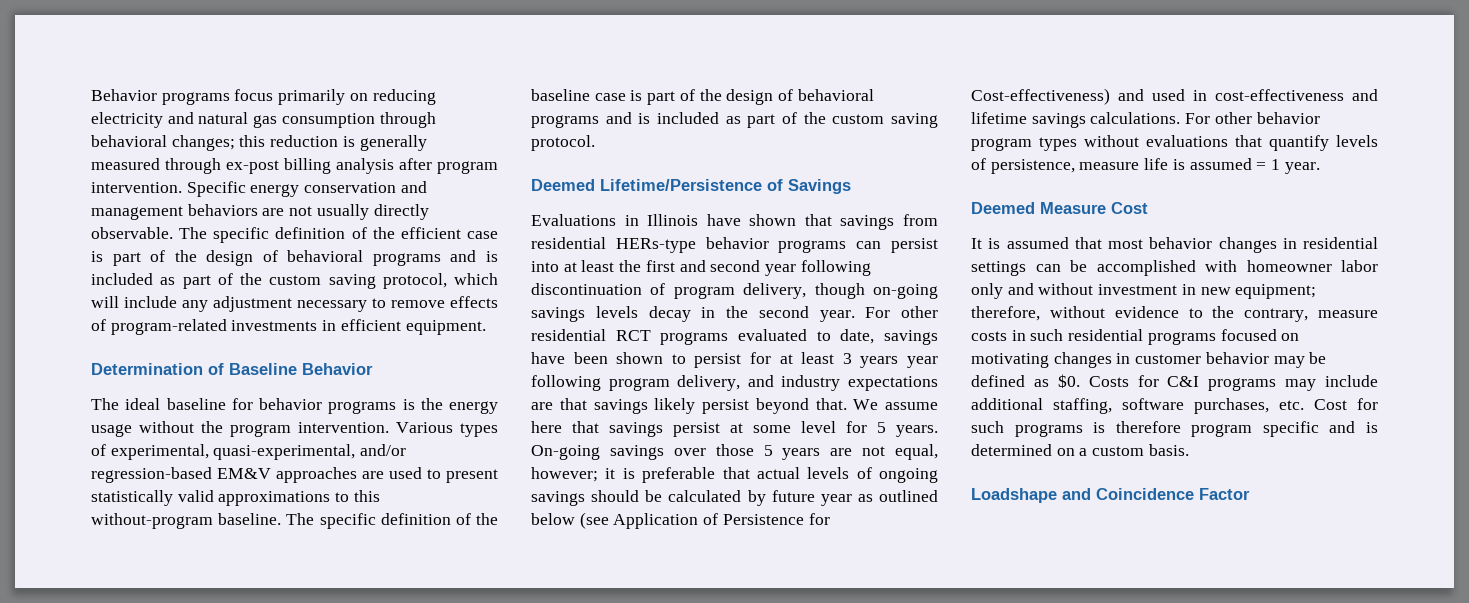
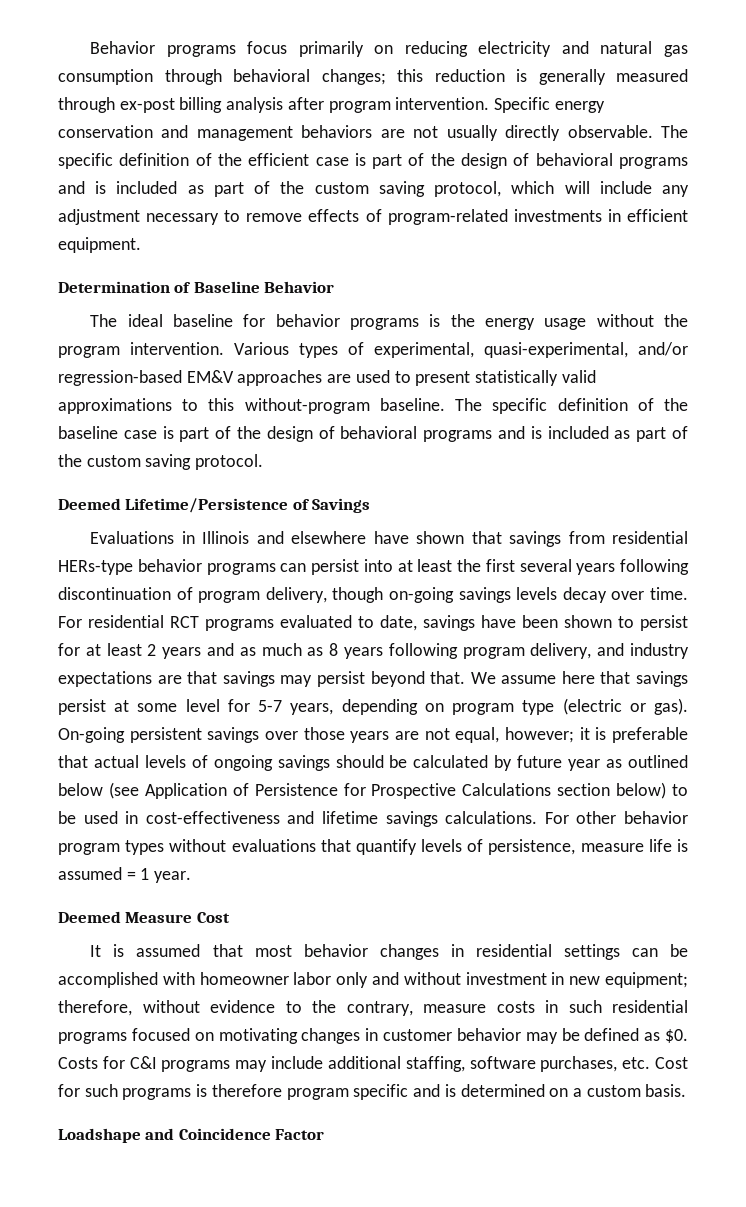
(699, 220) none -> [256,531,367,544] and elsewhere
[679,260,797,276] and second year -> [519,559,616,575] several years
[701,306,938,322] in the second year. For other -> [611,587,689,600] [58,616,82,628] over time. For
[842,353,938,368] 3 years year -> [147,643,384,659] 2 years and as much as 8 years
[654,398,696,414] likely -> [280,675,313,687] may
[877,422,938,437] [531,445,600,460] 5 years. On-going -> [258,698,688,715] [58,727,202,743] 5-7 years, depending on program type (electric or gas). On-going persistent
[763,445,773,456] 5 -> (345, 733) none
[971,88,1144,105] Cost-effectiveness) and -> [371,782,688,799] [58,811,76,824] Prospective Calculations section below) to be

